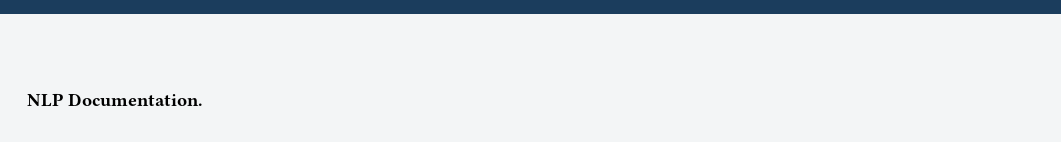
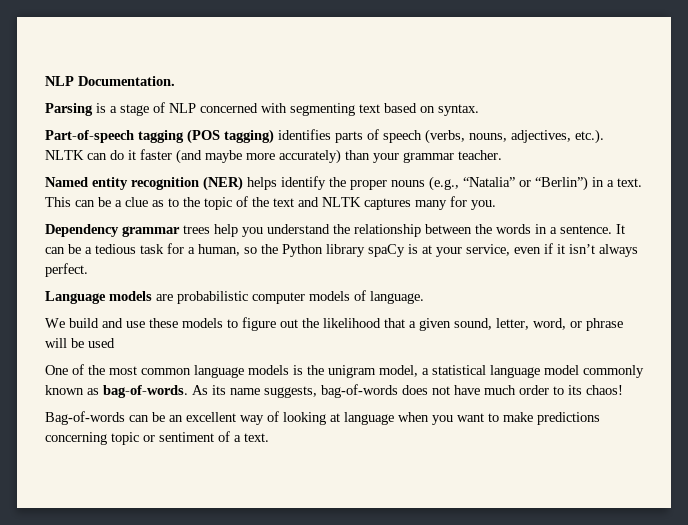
(203, 100) none -> [45,102,479,116] [45,129,604,144] [45,149,502,164] [45,176,642,191] [45,196,496,210] [45,224,625,237] [45,243,638,257] [45,263,88,277] [45,290,424,304] [45,317,623,331] [45,338,115,348] [45,364,644,378] [45,384,623,398] [45,411,600,425] [45,431,269,445] // Parsing is a stage of NLP concerned with segmenting text based on syntax. // Part-of-speech tagging (POS tagging) identifies parts of speech (verbs, nouns, adjectives, etc.). NLTK can do it faster (and maybe more accurately) than your grammar teacher. // Named entity recognition (NER) helps identify the proper nouns (e.g., “Natalia” or “Berlin”) in a text. This can be a clue as to the topic of the text and NLTK captures many for you. // Dependency grammar trees help you understand the relationship between the words in a sentence. It can be a tedious task for a human, so the Python library spaCy is at your service, even if it isn’t always perfect. // Language models are probabilistic computer models of language. // We build and use these models to figure out the likelihood that a given sound, letter, word, or phrase will be used // One of the most common language models is the unigram model, a statistical language model commonly known as bag-of-words. As its name suggests, bag-of-words does not have much order to its chaos! // Bag-of-words can be an excellent way of looking at language when you want to make predictions concerning topic or sentiment of a text.

